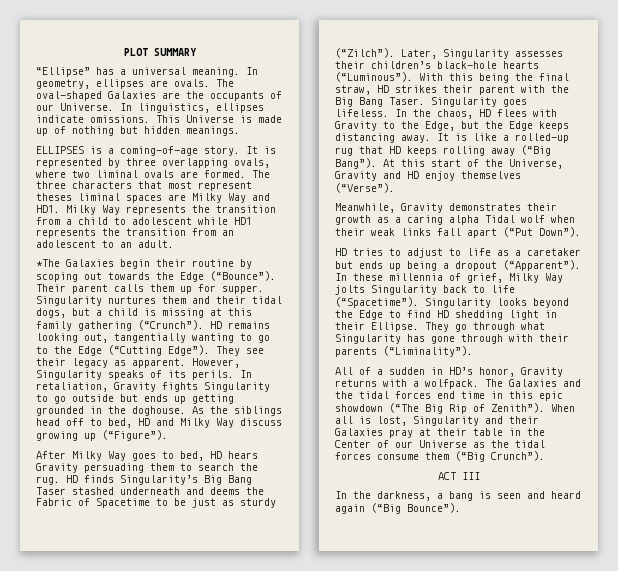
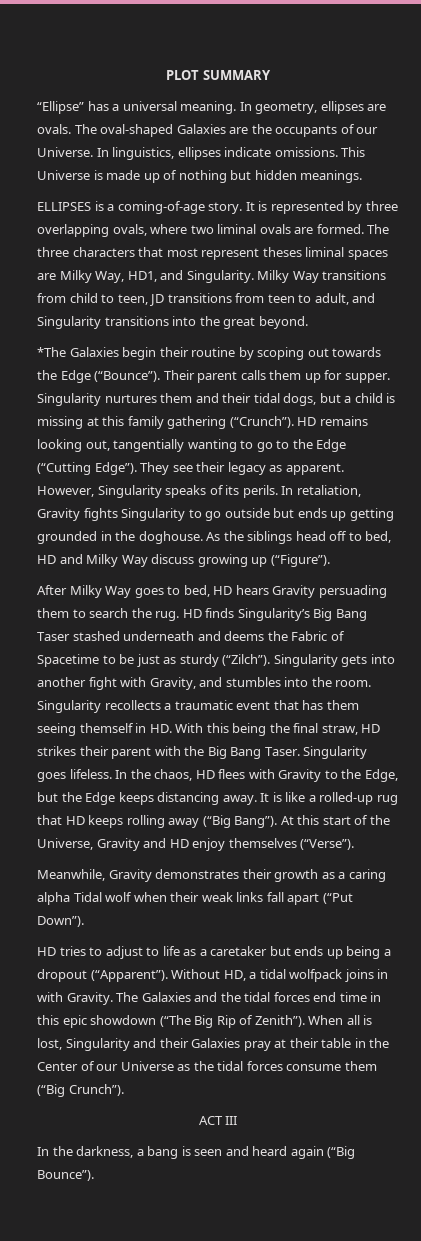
[228,193,270,203] [36,205,276,215] [36,217,252,225] [36,228,234,238] [36,240,174,248] Way and HD1. Milky Way represents the transition from a child to adolescent while HD1 represents the transition from an adolescent to an adult. -> [95,270,387,283] [37,293,376,306] [37,316,308,329] Way, HD1, and Singularity. Milky Way transitions from child to teen, JD transitions from teen to adult, and Singularity transitions into the great beyond.
[401,49,563,59] [335,61,539,69] [335,72,413,82] Later, Singularity assesses their children’s black-hole hearts (“Luminous”). -> [273,654,395,667] [37,677,372,690] [37,700,359,713] [37,723,172,736] Singularity gets into another fight with Gravity, and stumbles into the room. Singularity recollects a traumatic event that has them seeing themself in HD.
[335,273,563,283] [335,285,515,295] [335,297,569,308] [335,310,557,320] [335,322,545,332] [335,334,569,344] [335,346,473,357] [335,367,563,377] [335,379,479,389] In these millennia of grief, Milky Way jolts Singularity back to life (“Spacetime”). Singularity looks beyond the Edge to find HD shedding light in their Ellipse. They go through what Singularity has gone through with their parents (“Liminality”). // All of a sudden in HD’s honor, Gravity returns with a wolfpack. -> [171,969,389,982] [37,992,113,1005] Without HD, a tidal wolfpack joins in with Gravity.

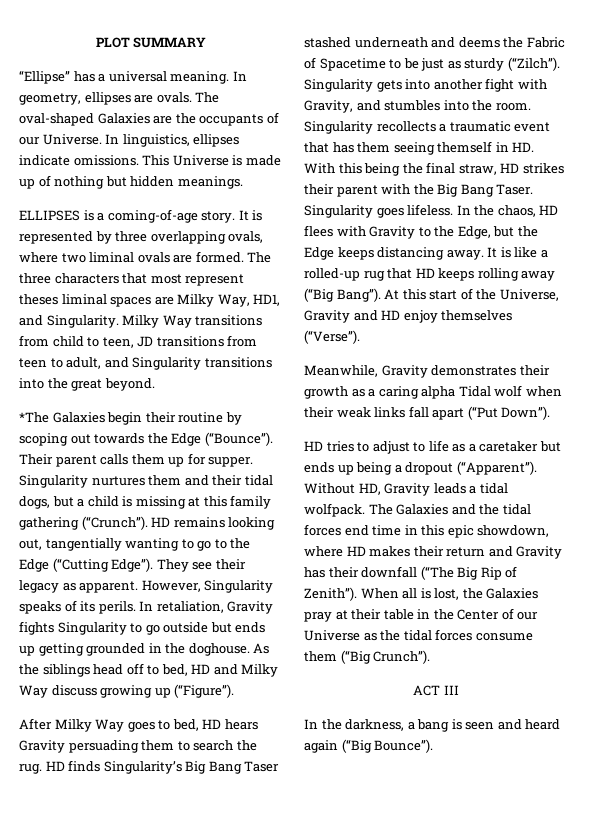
[249,969,389,982] [37,992,113,1005] a tidal wolfpack joins in with Gravity. -> [384,483,508,496] [304,503,365,517] Gravity leads a tidal wolfpack.
[90,1015,157,1025] showdown -> [477,525,550,537] [304,546,563,559] [304,566,418,578] showdown, where HD makes their return and Gravity has their downfall
[65,1038,189,1051] Singularity and their -> [462,588,483,599] the

